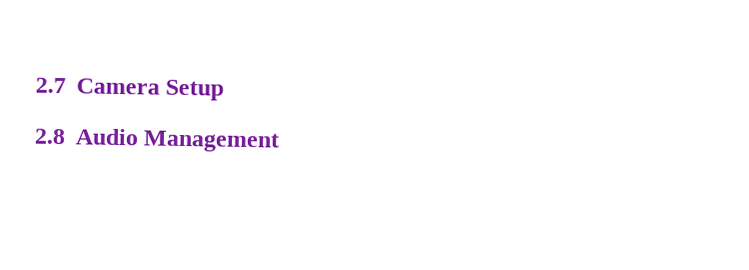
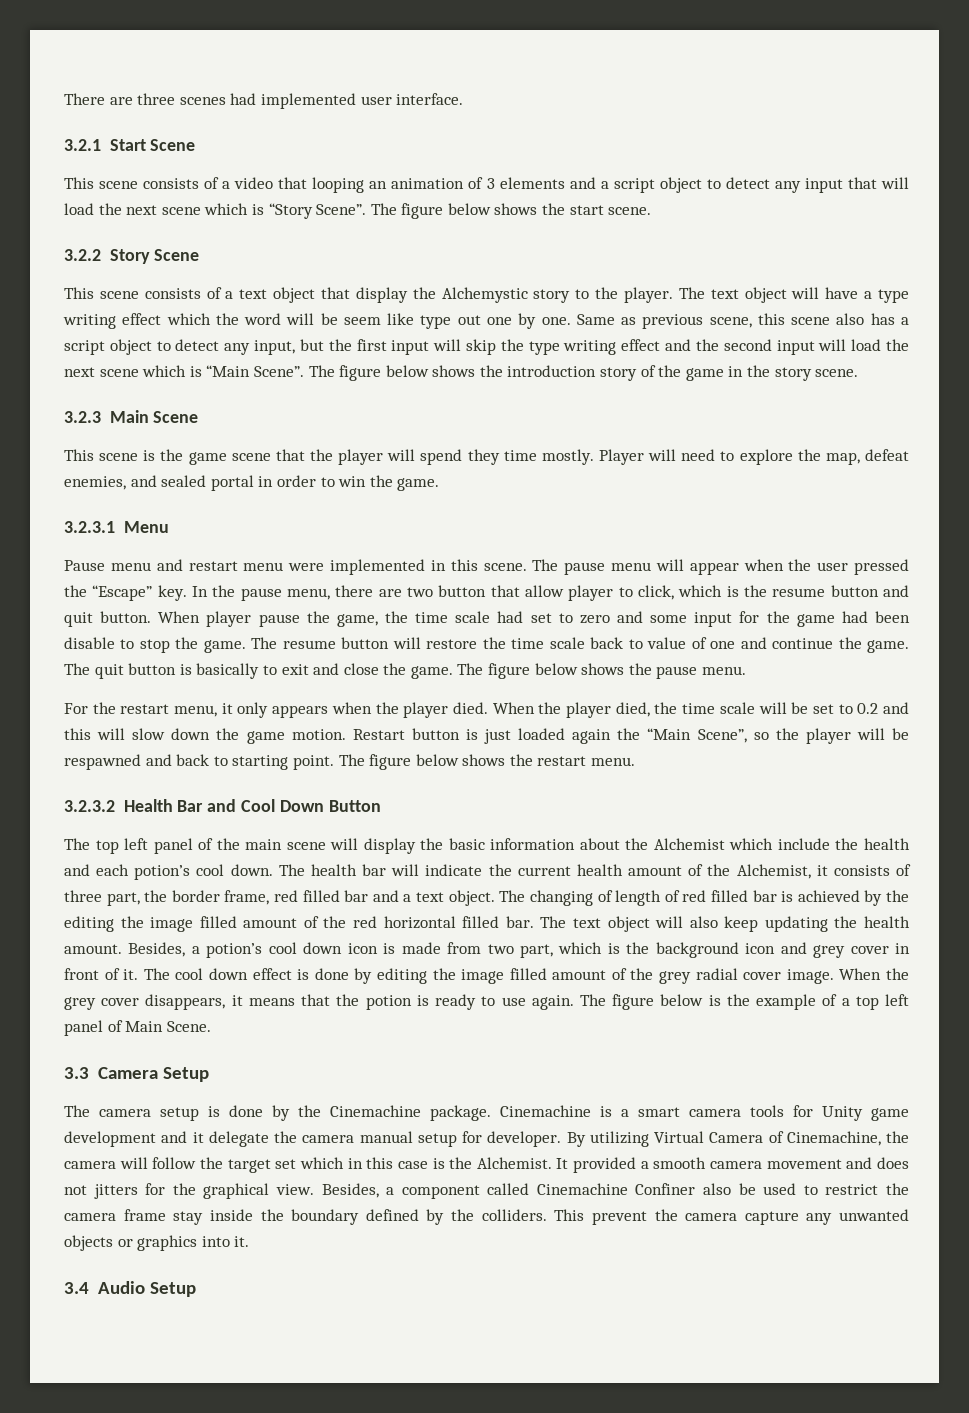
[35,77,225,101] [34,128,281,153] 2.7 Camera Setup // 2.8 Audio Management -> [64,93,464,109] [64,139,196,151] [64,177,909,193] [64,203,652,219] [64,249,200,264] [64,287,910,303] [63,313,909,329] [64,339,910,355] [64,365,859,381] [64,410,199,423] [64,449,909,465] [64,475,440,491] [64,521,169,533] [64,559,910,575] [64,585,910,601] [64,611,910,627] [64,637,910,653] [64,663,747,679] [64,702,909,718] [64,728,910,744] [64,754,636,770] [64,799,381,812] [64,838,910,854] [64,864,911,880] [64,890,909,906] [64,916,910,932] [64,942,911,958] [64,968,910,984] [64,994,910,1010] [64,1020,211,1036] [64,1067,209,1082] [64,1105,909,1121] [64,1131,909,1147] [64,1157,909,1173] [64,1183,910,1199] [64,1209,909,1225] [64,1235,250,1251] [64,1281,196,1297] There are three scenes had implemented user interface. // 3.2.1 Start Scene // This scene consists of a video that looping an animation of 3 elements and a script object to detect any input that will load the next scene which is “Story Scene”. The figure below shows the start scene. // 3.2.2 Story Scene // This scene consists of a text object that display the Alchemystic story to the player. The text object will have a type writing effect which the word will be seem like type out one by one. Same as previous scene, this scene also has a script object to detect any input, but the first input will skip the type writing effect and the second input will load the next scene which is “Main Scene”. The figure below shows the introduction story of the game in the story scene. // 3.2.3 Main Scene // This scene is the game scene that the player will spend they time mostly. Player will need to explore the map, defeat enemies, and sealed portal in order to win the game. // 3.2.3.1 Menu // Pause menu and restart menu were implemented in this scene. The pause menu will appear when the user pressed the “Escape” key. In the pause menu, there are two button that allow player to click, which is the resume button and quit button. When player pause the game, the time scale had set to zero and some input for the game had been disable to stop the game. The resume button will restore the time scale back to value of one and continue the game. The quit button is basically to exit and close the game. The figure below shows the pause menu. // For the restart menu, it only appears when the player died. When the player died, the time scale will be set to 0.2 and this will slow down the game motion. Restart button is just loaded again the “Main Scene”, so the player will be respawned and back to starting point. The figure below shows the restart menu. // 3.2.3.2 Health Bar and Cool Down Button // The top left panel of the main scene will display the basic information about the Alchemist which include the health and each potion’s cool down. The health bar will indicate the current health amount of the Alchemist, it consists of three part, the border frame, red filled bar and a text object. The changing of length of red filled bar is achieved by the editing the image filled amount of the red horizontal filled bar. The text object will also keep updating the health amount. Besides, a potion’s cool down icon is made from two part, which is the background icon and grey cover in front of it. The cool down effect is done by editing the image filled amount of the grey radial cover image. When the grey cover disappears, it means that the potion is ready to use again. The figure below is the example of a top left panel of Main Scene. // 3.3 Camera Setup // The camera setup is done by the Cinemachine package. Cinemachine is a smart camera tools for Unity game development and it delegate the camera manual setup for developer. By utilizing Virtual Camera of Cinemachine, the camera will follow the target set which in this case is the Alchemist. It provided a smooth camera movement and does not jitters for the graphical view. Besides, a component called Cinemachine Confiner also be used to restrict the camera frame stay inside the boundary defined by the colliders. This prevent the camera capture any unwanted objects or graphics into it. // 3.4 Audio Setup

